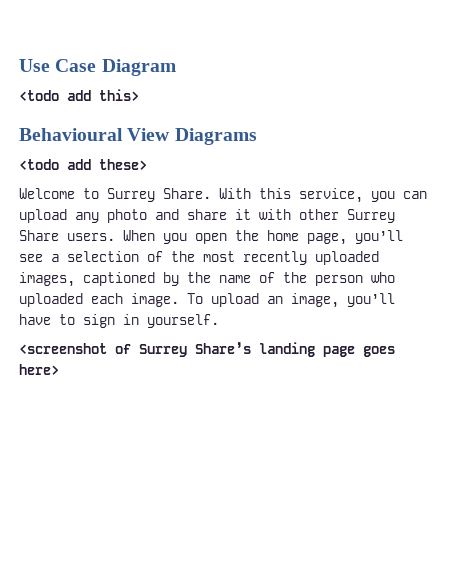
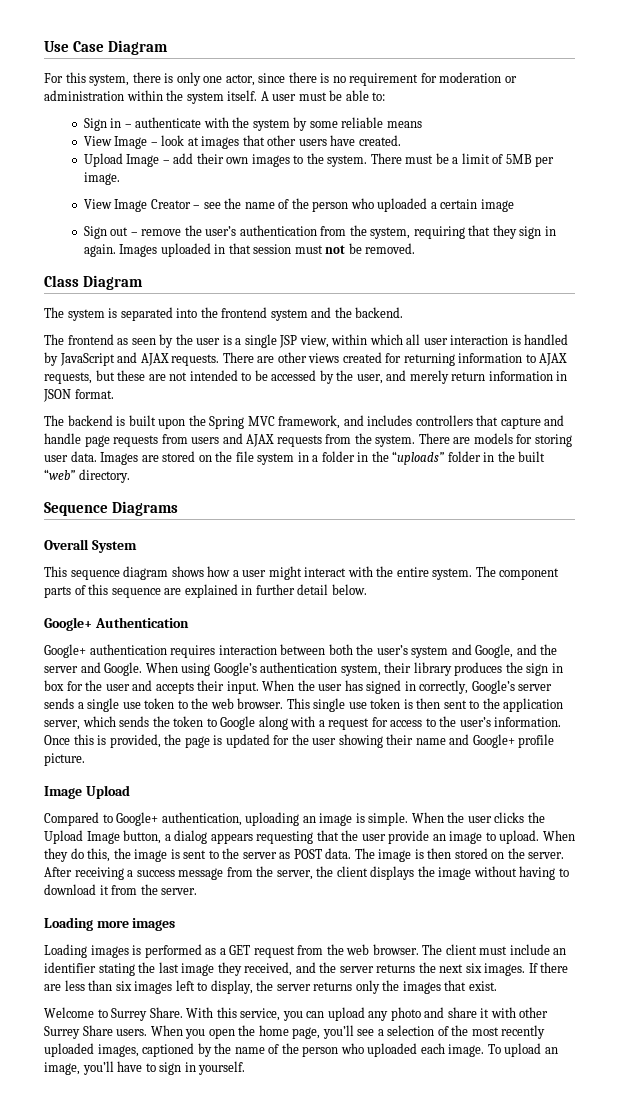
[19,89,139,101] [19,128,257,145] [19,159,147,170] <todo add this> // Behavioural View Diagrams // <todo add these> -> [44,72,517,86] [44,90,386,104] [83,117,422,131] [83,135,401,149] [83,153,555,167] [83,172,120,185] [83,198,514,212] [83,225,556,239] [83,243,416,257] [44,275,143,290] [44,307,404,321] [44,334,569,348] [44,352,568,366] [44,370,568,384] [43,389,114,402] [44,415,565,429] [44,433,572,447] [44,451,546,465] [44,469,130,483] [44,501,178,516] [44,539,137,553] [44,566,560,580] [44,584,367,598] [44,617,189,631] [44,644,558,658] [44,662,563,676] [44,680,553,694] [44,698,564,712] [44,716,562,730] [44,734,555,748] [44,753,85,766] [44,785,130,799] [44,812,545,826] [44,830,575,844] [44,848,565,862] [44,866,569,880] [44,884,198,895] [44,917,176,931] [44,944,567,958] [44,962,569,976] [44,980,497,994] For this system, there is only one actor, since there is no requirement for moderation or administration within the system itself. A user must be able to: // Sign in – authenticate with the system by some reliable means // View Image – look at images that other users have created. // Upload Image – add their own images to the system. There must be a limit of 5MB per image. // View Image Creator – see the name of the person who uploaded a certain image // Sign out – remove the user’s authentication from the system, requiring that they sign in again. Images uploaded in that session must not be removed. // Class Diagram // The system is separated into the frontend system and the backend. // The frontend as seen by the user is a single JSP view, within which all user interaction is handled by JavaScript and AJAX requests. There are other views created for returning information to AJAX requests, but these are not intended to be accessed by the user, and merely return information in JSON format. // The backend is built upon the Spring MVC framework, and includes controllers that capture and handle page requests from users and AJAX requests from the system. There are models for storing user data. Images are stored on the file system in a folder in the “uploads” folder in the built “web” directory. // Sequence Diagrams // Overall System // This sequence diagram shows how a user might interact with the entire system. The component parts of this sequence are explained in further detail below. // Google+ Authentication // Google+ authentication requires interaction between both the user’s system and Google, and the server and Google. When using Google’s authentication system, their library produces the sign in box for the user and accepts their input. When the user has signed in correctly, Google’s server sends a single use token to the web browser. This single use token is then sent to the application server, which sends the token to Google along with a request for access to the user’s information. Once this is provided, the page is updated for the user showing their name and Google+ profile picture. // Image Upload // Compared to Google+ authentication, uploading an image is simple. When the user clicks the Upload Image button, a dialog appears requesting that the user provide an image to upload. When they do this, the image is sent to the server as POST data. The image is then stored on the server. After receiving a success message from the server, the client displays the image without having to download it from the server. // Loading more images // Loading images is performed as a GET request from the web browser. The client must include an identifier stating the last image they received, and the server returns the next six images. If there are less than six images left to display, the server returns only the images that exist.
[19,342,395,357] [19,364,59,375] // <screenshot of Surrey Share’s landing page goes here> -> (246, 1068) none

